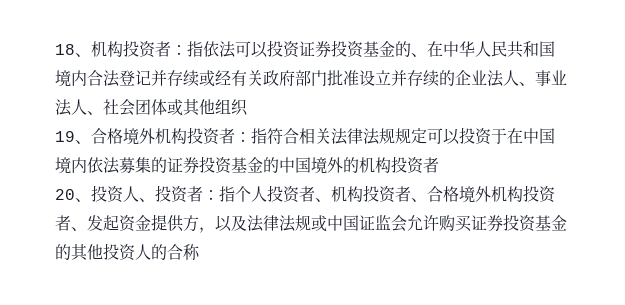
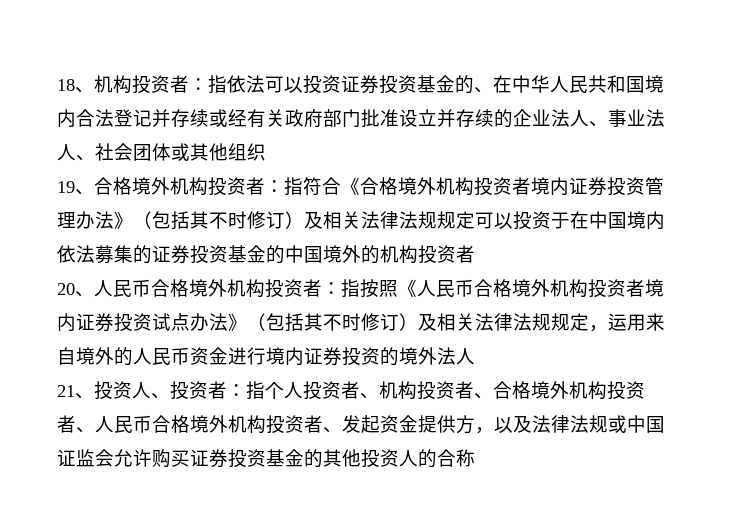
(299, 136) none -> [341,177,664,196] [57,211,323,229] 《合格境外机构投资者境内证券投资管理办法》（包括其不时修订）及
(91, 200) none -> [94,279,664,298] [57,313,665,332] [57,347,475,366] [57,385,94,399] 人民币合格境外机构投资者：指按照《人民币合格境外机构投资者境内证券投资试点办法》（包括其不时修订）及相关法律法规规定，运用来自境外的人民币资金进行境内证券投资的境外法人 // 21、
(87, 229) none -> [95,415,342,434] 人民币合格境外机构投资者、

